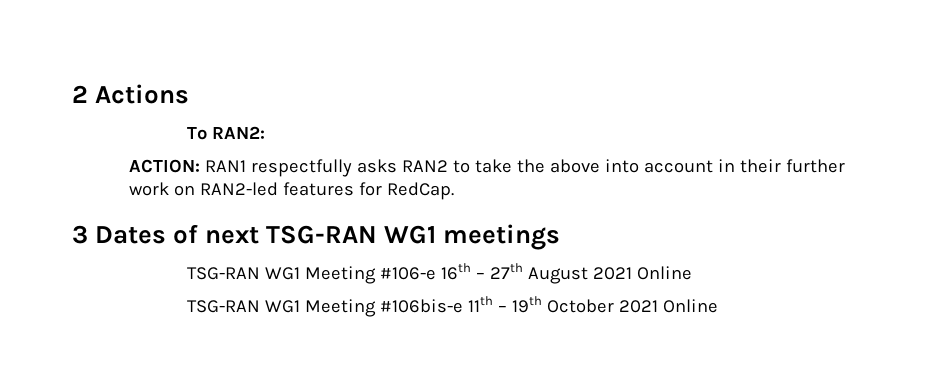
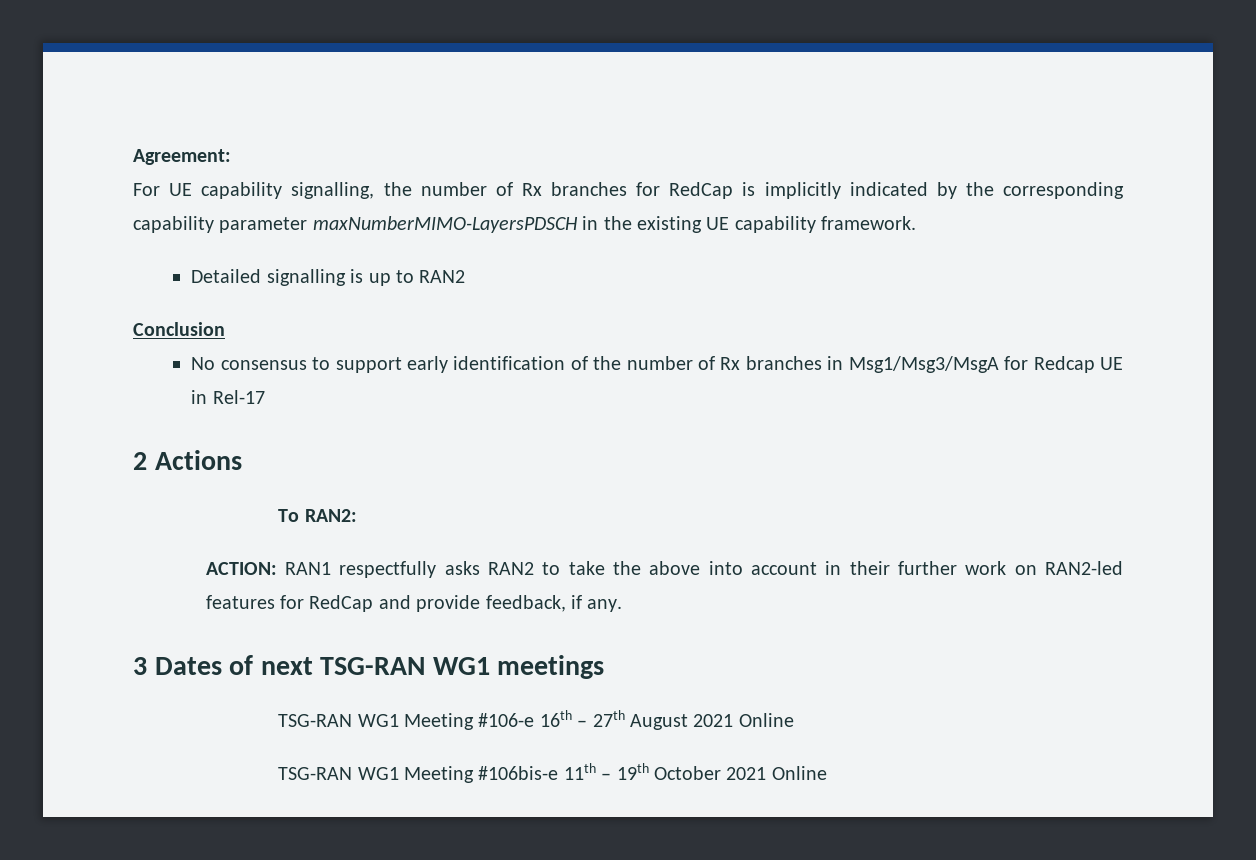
(72, 94) none -> [133,149,231,165] [133,182,1124,199] [133,216,917,233] [191,269,466,286] [133,322,225,336] [191,356,1123,373] [191,390,265,404] Agreement: // For UE capability signalling, the number of Rx branches for RedCap is implicitly indicated by the corresponding capability parameter maxNumberMIMO-LayersPDSCH in the existing UE capability framework. // Detailed signalling is up to RAN2 // Conclusion // No consensus to support early identification of the number of Rx branches in Msg1/Msg3/MsgA for Redcap UE in Rel-17 //
[387,182,455,200] RedCap. -> [309,595,623,612] RedCap and provide feedback, if any.

